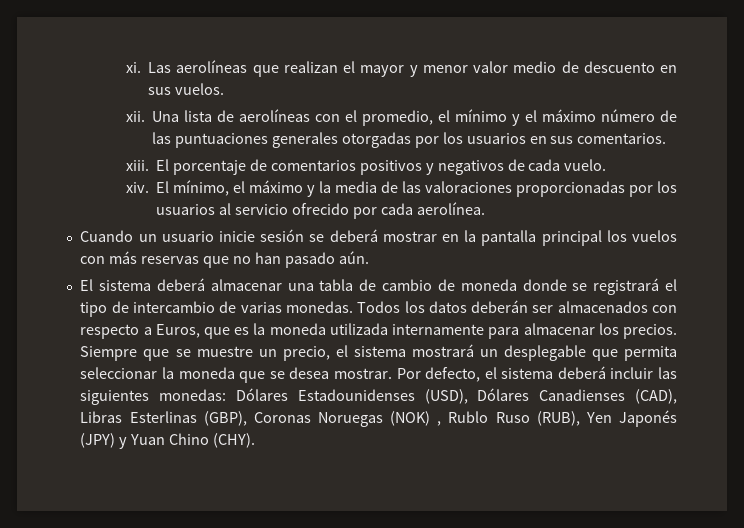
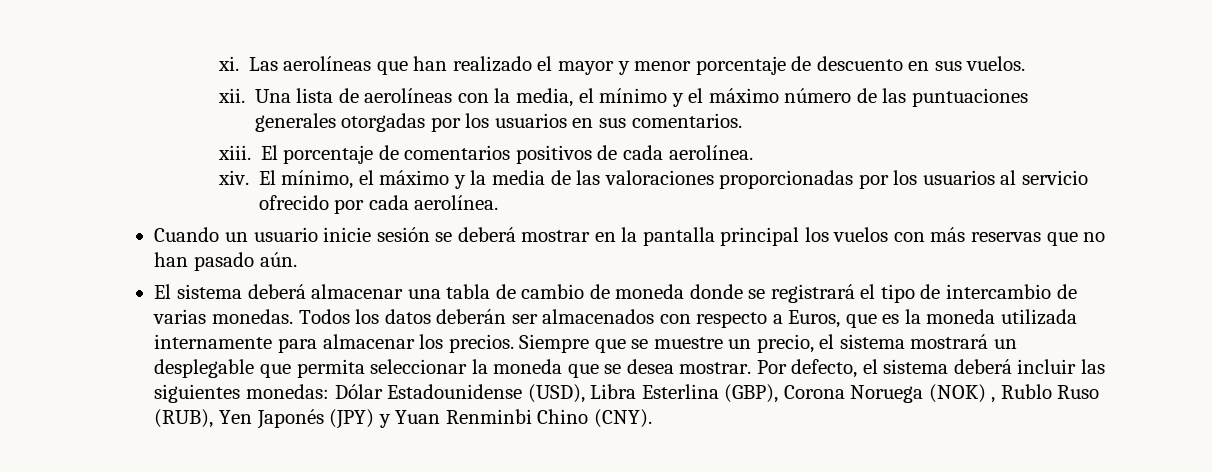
[283,61,338,73] realizan -> [413,56,532,72] han realizado
[473,61,557,73] valor medio -> [695,56,786,75] porcentaje
[345,110,434,126] el promedio, -> [494,88,574,107] la media,
[425,160,504,175] y negativos -> (592, 154) none
[564,159,607,171] vuelo. -> [668,145,753,160] aerolínea.
[236,388,677,404] [80,411,383,427] Dólares Estadounidenses (USD), Dólares Canadienses (CAD), Libras Esterlinas (GBP), Coronas Noruegas -> [334,384,924,403] Dólar Estadounidense (USD), Libra Esterlina (GBP), Corona Noruega
[169,433,256,448] Chino (CHY). -> [445,409,652,428] Renminbi Chino (CNY).

